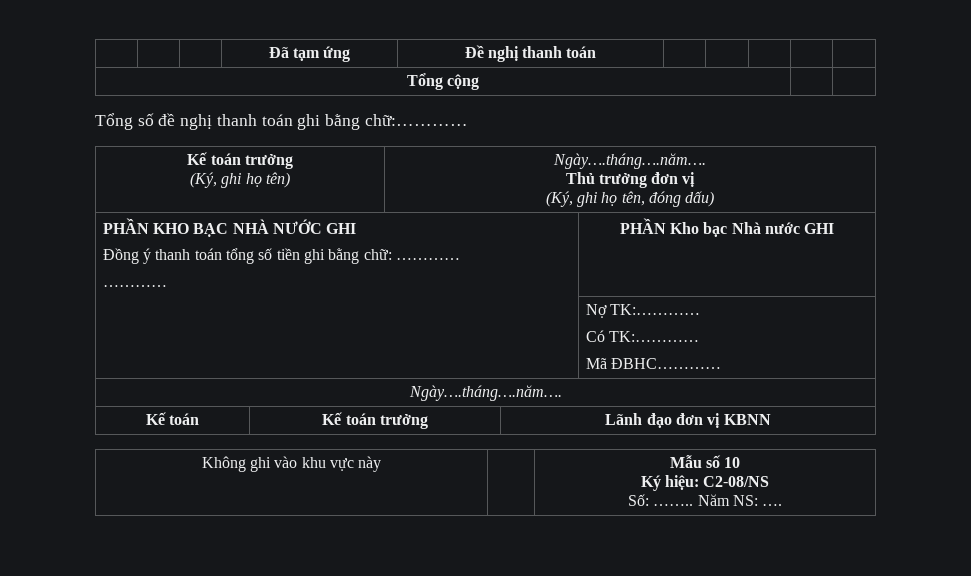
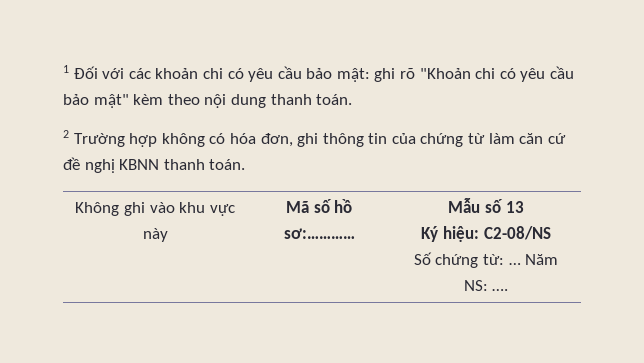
[268,46,351,62] [464,45,597,62] [406,73,480,90] [95,113,468,130] [187,152,293,169] [190,172,290,188] [553,153,706,169] [565,172,696,188] [545,191,715,207] [102,218,357,237] [102,248,460,264] [102,285,167,287] [619,218,835,237] [585,304,701,318] [585,330,700,342] [585,358,722,369] [408,385,562,401] [145,412,200,425] [322,412,428,429] [605,413,771,428] | | | Đã tạm ứng | Đề nghị thanh toán | | | | | // Tổng cộng | | // Tổng số đề nghị thanh toán ghi bằng chữ:………… // Kế toán trưởng // (Ký, ghi họ tên) | Ngày….tháng….năm…. // Thủ trưởng đơn vị // (Ký, ghi họ tên, đóng dấu) // PHẦN KHO BẠC NHÀ NƯỚC GHI // Đồng ý thanh toán tổng số tiền ghi bằng chữ: ………… // ………… | PHẦN Kho bạc Nhà nước GHI // | Nợ TK:………… // Có TK:………… // Mã ĐBHC………… // Ngày….tháng….năm…. // Kế toán | Kế toán trưởng | Lãnh đạo đơn vị KBNN -> [63,65,575,82] [63,94,353,108] [63,130,566,147] [63,157,246,173] 1 Đối với các khoản chi có yêu cầu bảo mật: ghi rõ "Khoản chi có yêu cầu bảo mật" kèm theo nội dung thanh toán. // 2 Trường hợp không có hóa đơn, ghi thông tin của chứng từ làm căn cứ đề nghị KBNN thanh toán.
(382, 464) none -> [285,199,353,213] [283,228,355,239] Mã số hồ sơ:…………
[724,457,741,468] 10 -> [505,201,524,213] 13
[627,494,694,506] Số: …….. -> [413,252,521,268] Số chứng từ: …

